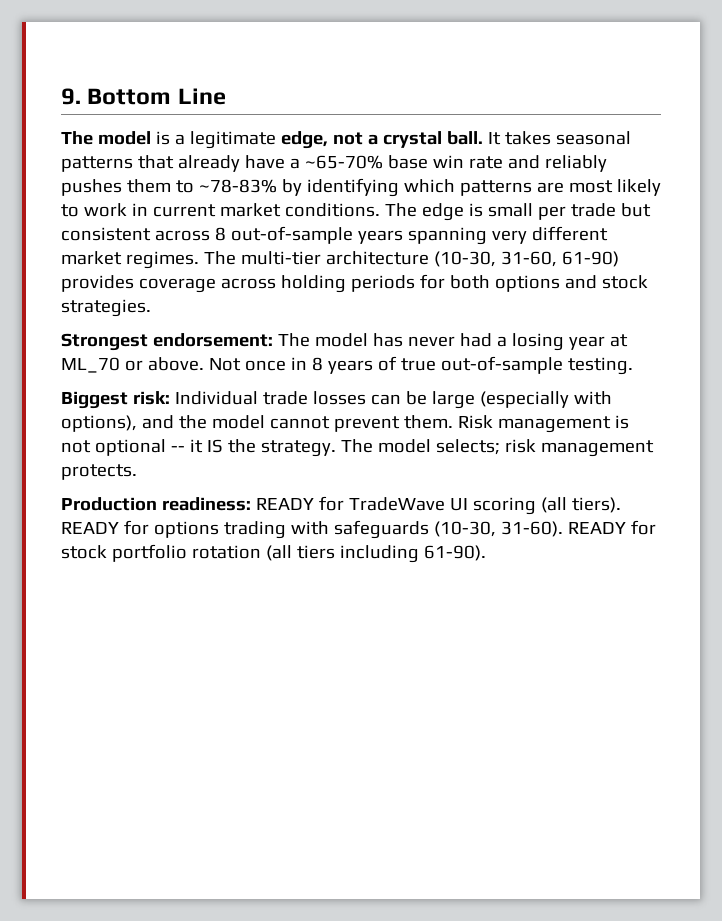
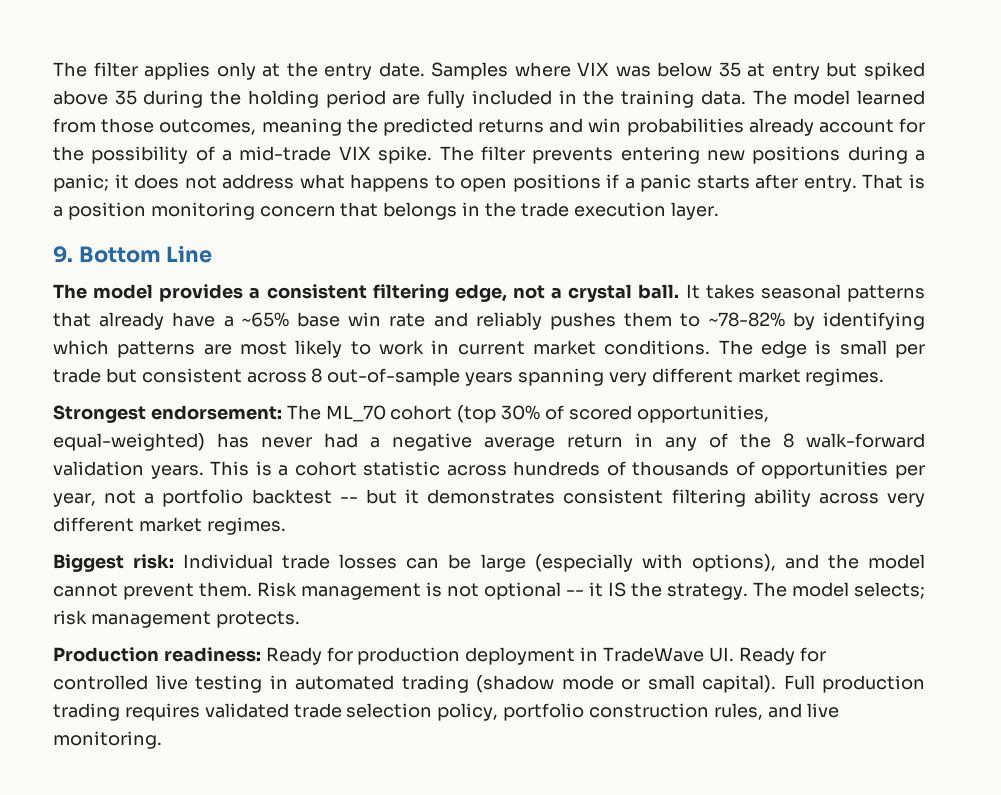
(61, 96) none -> [53,62,925,80] [53,90,926,108] [53,118,925,136] [53,146,925,164] [53,174,925,192] [53,202,719,220] The filter applies only at the entry date. Samples where VIX was below 35 at entry but spiked above 35 during the holding period are fully included in the training data. The model learned from those outcomes, meaning the predicted returns and win probabilities already account for the possibility of a mid-trade VIX spike. The filter prevents entering new positions during a panic; it does not address what happens to open positions if a panic starts after entry. That is a position monitoring concern that belongs in the trade execution layer. //
[155,131,276,149] is a legitimate -> [159,284,449,302] provides a consistent filtering
[304,155,383,169] ~65-70% -> [241,312,289,327] ~65%
[198,179,277,193] ~78-83% -> [708,312,785,327] ~78-82%
[203,251,619,267] [61,274,648,293] [61,299,151,317] [61,333,628,351] [61,356,633,375] The multi-tier architecture (10-30, 31-60, 61-90) provides coverage across holding periods for both options and stock strategies. // Strongest endorsement: The model has never had a losing year at ML_70 or above. Not once in 8 years of true out-of-sample testing. -> [53,405,769,423] [53,433,925,451] [53,461,926,479] [53,489,925,507] [53,517,286,535] // Strongest endorsement: The ML_70 cohort (top 30% of scored opportunities, equal-weighted) has never had a negative average return in any of the 8 walk-forward validation years. This is a cohort statistic across hundreds of thousands of opportunities per year, not a portfolio backtest -- but it demonstrates consistent filtering ability across very different market regimes.
[255,496,621,515] [61,520,656,539] [61,544,486,563] READY for TradeWave UI scoring (all tiers). READY for options trading with safeguards (10-30, 31-60). READY for stock portfolio rotation (all tiers including 61-90). -> [265,647,826,665] [53,675,925,693] [53,703,839,721] [53,731,162,749] Ready for production deployment in TradeWave UI. Ready for controlled live testing in automated trading (shadow mode or small capital). Full production trading requires validated trade selection policy, portfolio construction rules, and live monitoring.

